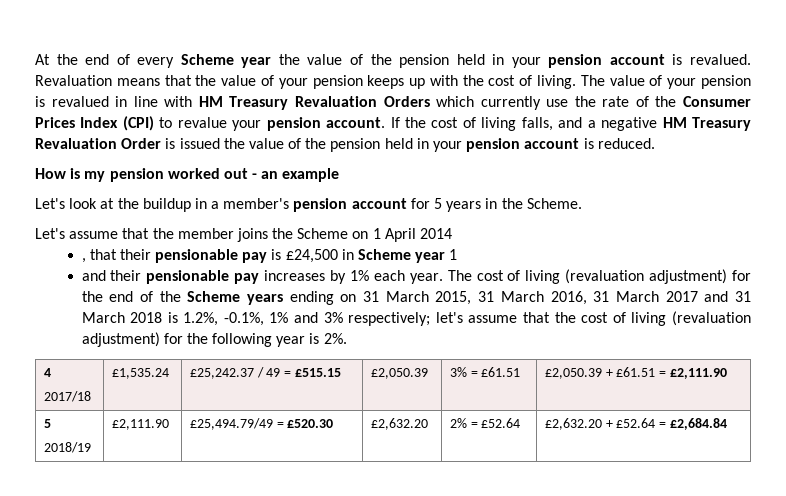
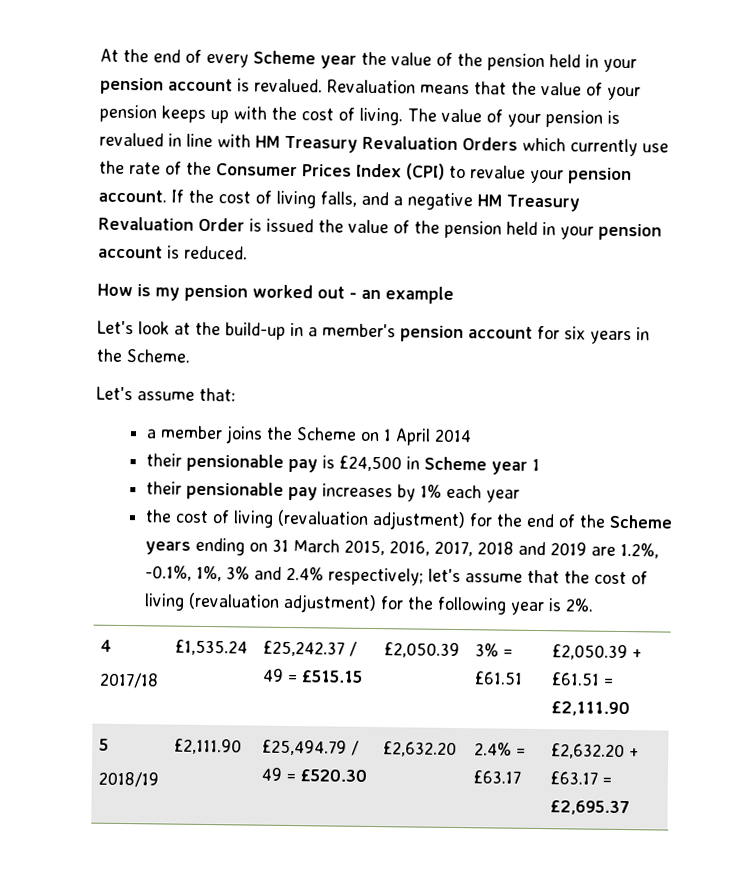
[142,198,191,212] buildup -> [225,322,286,340] build-up
[434,198,443,209] 5 -> [564,326,586,340] six
[122,228,174,239] that the -> [199,387,236,402] [145,429,157,439] that: // a
[81,249,117,263] , that -> (472, 435) none
[81,270,106,281] and -> (540, 465) none
[409,270,472,284] year. The -> [485,489,520,503] [144,509,172,523] year // the
[478,291,751,305] [81,312,343,326] 31 March 2016, 31 March 2017 and 31 March 2018 is 1.2%, -0.1%, 1% and 3% -> [388,540,659,559] [144,565,324,582] 2016, 2017, 2018 and 2019 are 1.2%, -0.1%, 1%, 3% and 2.4%
[189,418,273,430] £25,494.79/49 -> [262,739,360,756] [261,767,283,781] £25,494.79 / 49
[449,418,521,428] 2% = £52.64 -> [474,742,527,756] [473,770,522,784] 2.4% = £63.17
[616,418,727,430] £52.64 = £2,684.84 -> [550,771,613,785] [550,800,631,816] £63.17 = £2,695.37

